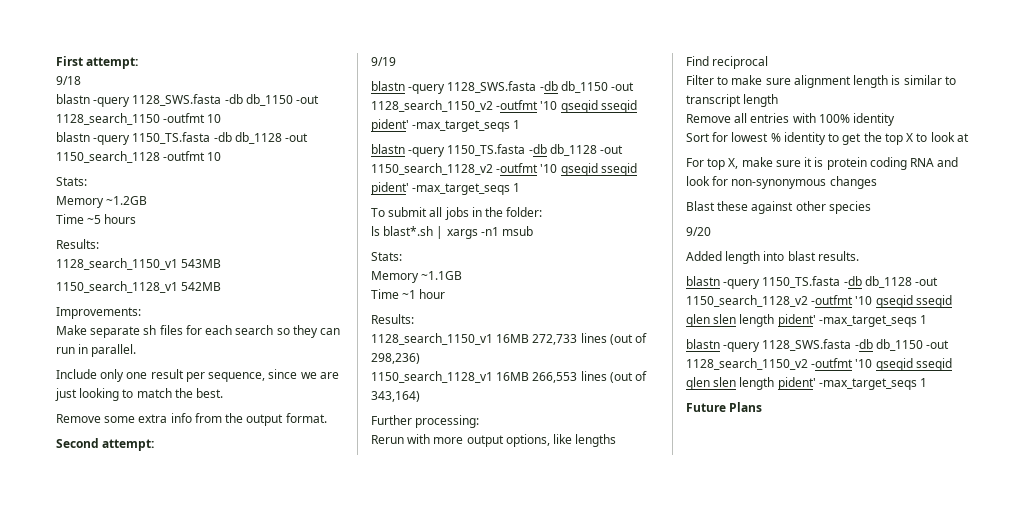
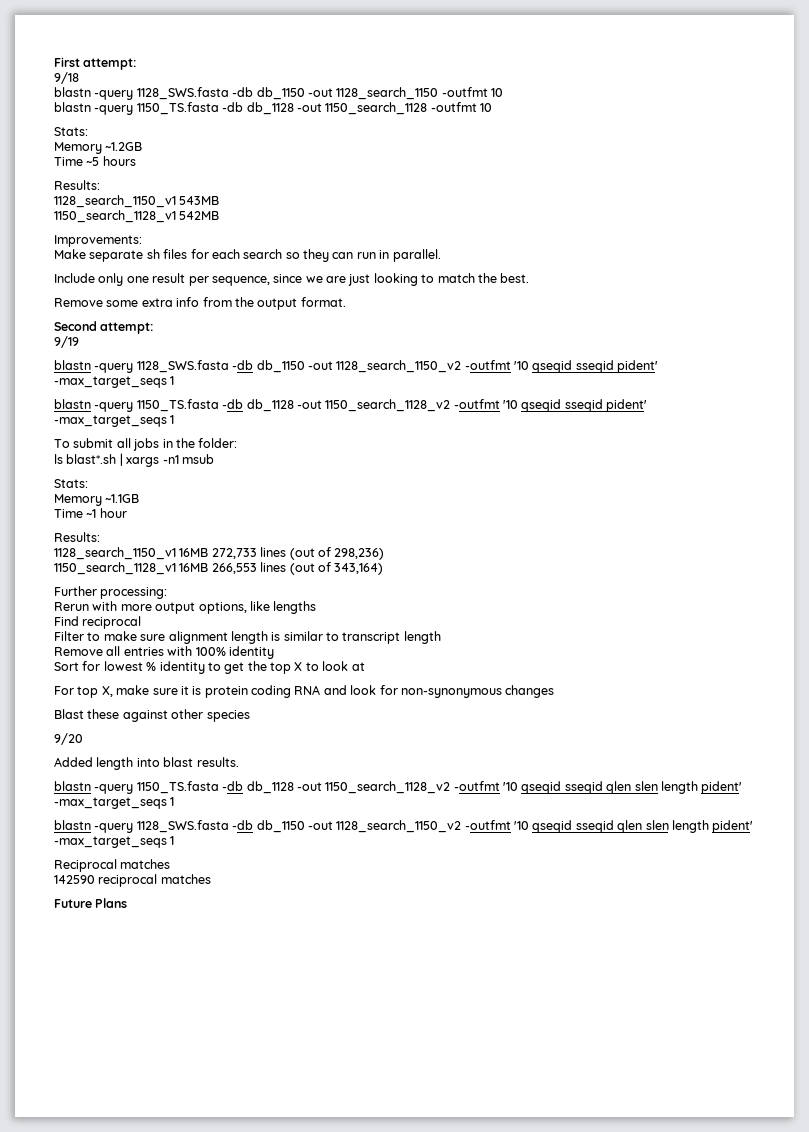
(928, 382) none -> [54,859,171,872] [54,874,211,887] // Reciprocal matches // 142590 reciprocal matches

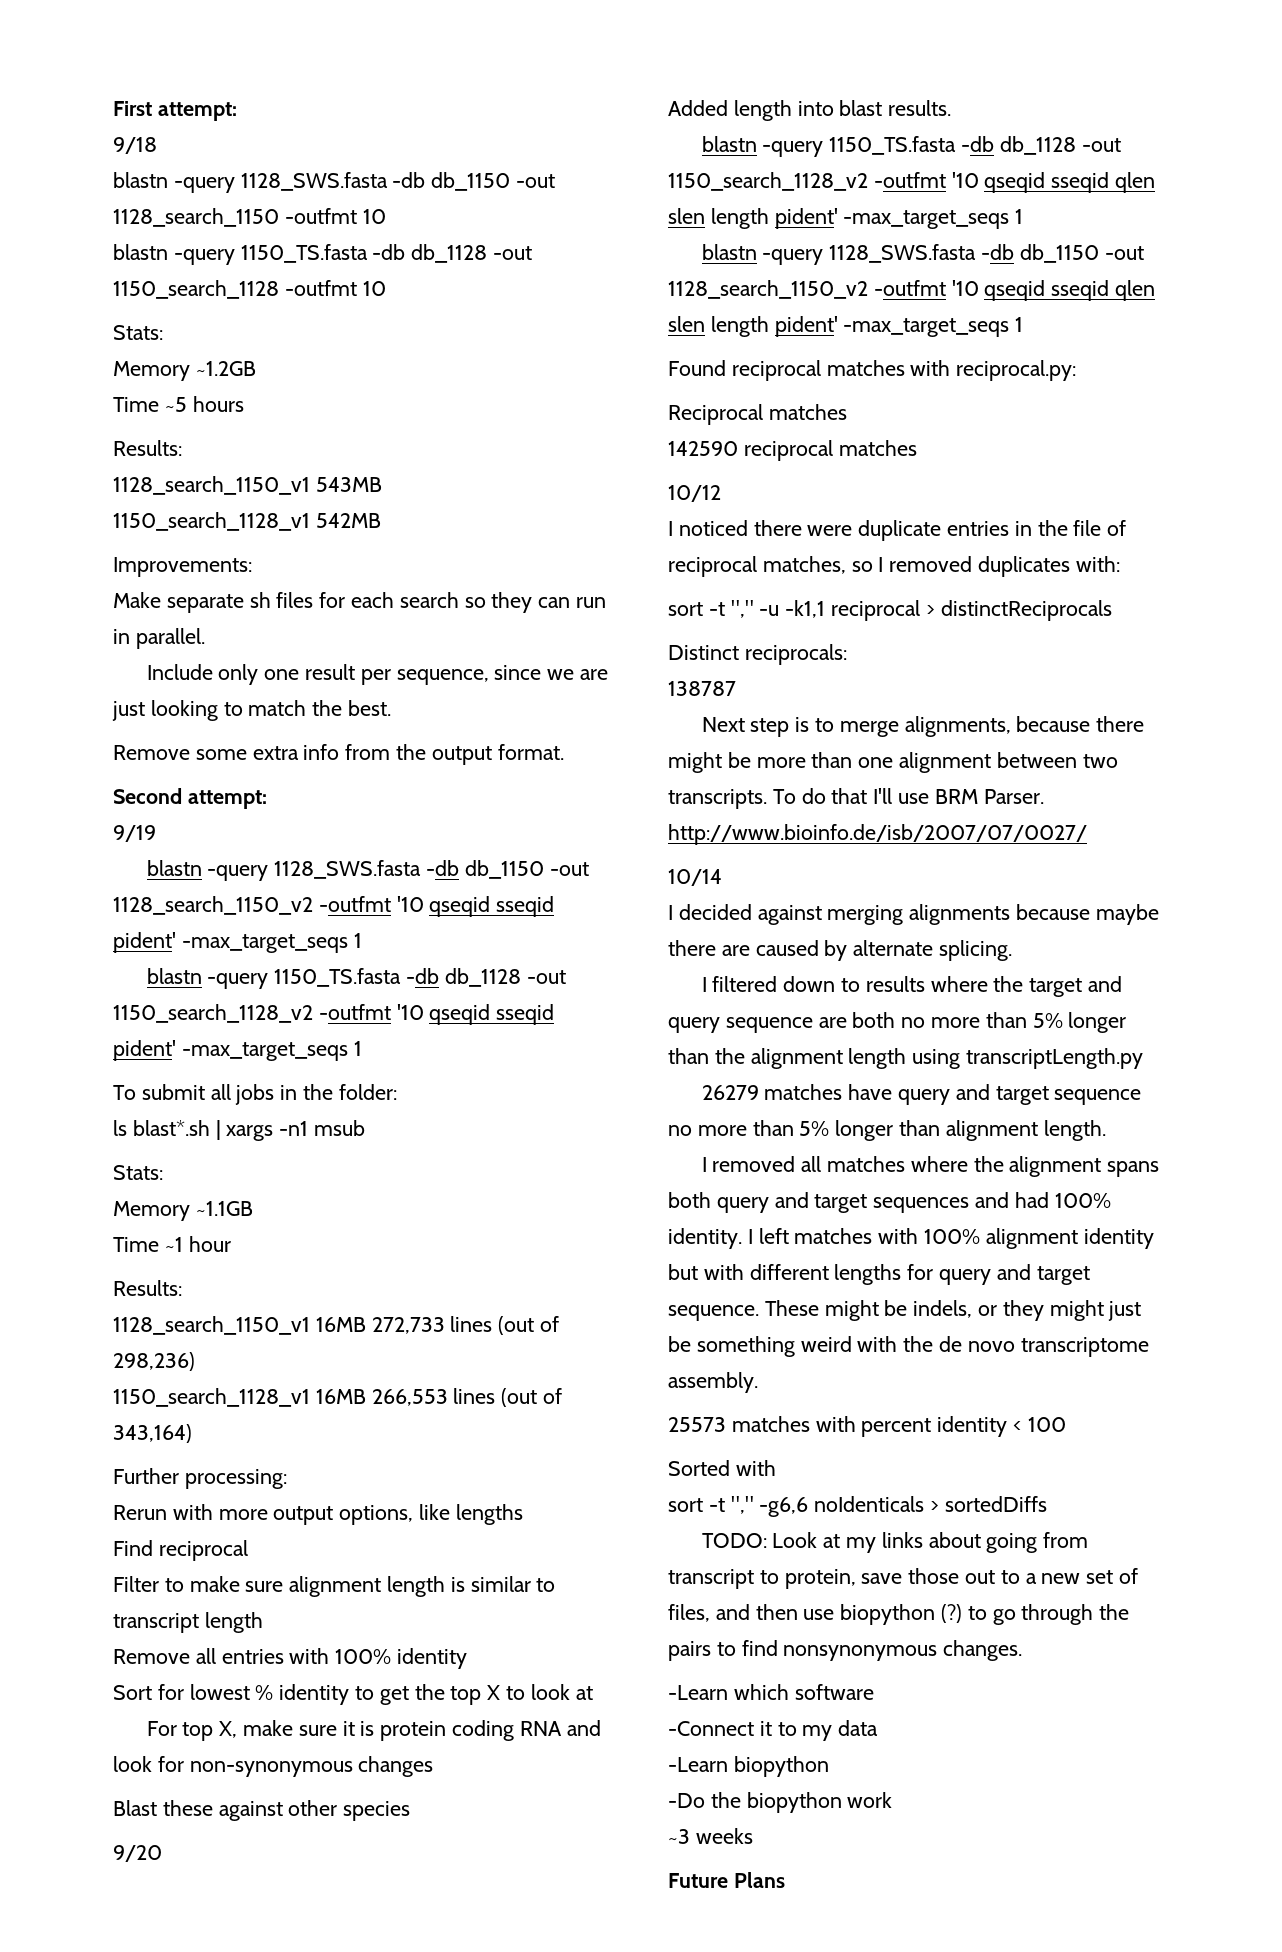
(175, 840) none -> [668,360,1077,381] // Found reciprocal matches with reciprocal.py:
(211, 879) none -> [668,485,721,502] [668,520,1127,541] [668,556,1120,577] [668,600,1112,621] [668,644,847,665] [668,681,736,696] [701,716,1145,737] [668,752,1118,773] [668,788,1044,809] [668,824,1087,845] [668,869,722,886] [668,904,1159,925] [668,940,1013,961] [701,976,1123,997] [668,1012,1127,1033] [668,1048,1144,1069] [701,1084,1142,1105] [668,1120,1106,1141] [701,1156,1160,1177] [668,1192,1111,1213] [668,1228,1154,1249] [668,1264,1090,1285] [668,1300,1142,1321] [668,1336,1149,1357] [668,1372,758,1393] [668,1416,1066,1437] [668,1460,776,1476] [668,1496,1047,1517] [701,1532,1089,1553] [668,1568,1139,1589] [668,1604,1130,1625] [668,1640,1023,1661] [668,1684,874,1700] [668,1720,879,1741] [668,1756,829,1777] [668,1792,893,1813] [668,1828,753,1844] // 10/12 // I noticed there were duplicate entries in the file of reciprocal matches, so I removed duplicates with: // sort -t "," -u -k1,1 reciprocal > distinctReciprocals // Distinct reciprocals: // 138787 // Next step is to merge alignments, because there might be more than one alignment between two transcripts. To do that I'll use BRM Parser. http://www.bioinfo.de/isb/2007/07/0027/ // 10/14 // I decided against merging alignments because maybe there are caused by alternate splicing. // I filtered down to results where the target and query sequence are both no more than 5% longer than the alignment length using transcriptLength.py // 26279 matches have query and target sequence no more than 5% longer than alignment length. // I removed all matches where the alignment spans both query and target sequences and had 100% identity. I left matches with 100% alignment identity but with different lengths for query and target sequence. These might be indels, or they might just be something weird with the de novo transcriptome assembly. // 25573 matches with percent identity < 100 // Sorted with // sort -t "," -g6,6 noIdenticals > sortedDiffs // TODO: Look at my links about going from transcript to protein, save those out to a new set of files, and then use biopython (?) to go through the pairs to find nonsynonymous changes. // -Learn which software // -Connect it to my data // -Learn biopython // -Do the biopython work // ~3 weeks

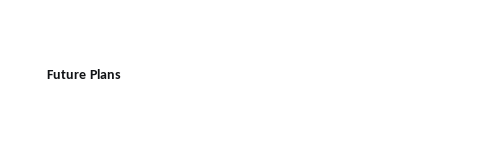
[113,101,237,121] [113,137,157,154] [113,172,556,193] [113,208,386,227] [113,244,533,265] [113,280,386,299] [113,325,163,340] [113,361,256,381] [113,396,244,412] [113,440,182,456] [113,476,382,495] [113,512,381,531] [113,557,252,577] [113,592,607,613] [113,628,205,649] [146,664,609,685] [112,700,392,721] [113,744,564,765] [113,788,267,809] [113,825,156,842] [146,860,589,881] [113,896,555,917] [113,932,362,953] [146,968,566,989] [113,1004,555,1025] [113,1040,362,1061] [113,1084,397,1105] [113,1120,366,1141] [113,1165,163,1180] [113,1201,253,1221] [113,1236,231,1252] [113,1280,182,1296] [113,1316,560,1335] [113,1352,195,1371] [113,1388,563,1407] [113,1424,192,1443] [113,1468,287,1489] [113,1504,523,1525] [113,1540,248,1561] [113,1576,556,1597] [113,1612,263,1633] [113,1648,468,1669] [113,1684,593,1705] [146,1720,601,1741] [113,1756,434,1777] [113,1800,411,1821] [113,1845,162,1862] [668,100,952,121] [701,136,1121,157] [668,172,1156,193] [668,208,1024,229] [701,244,1144,265] [668,280,1156,301] [668,316,1024,337] [668,360,1077,381] [668,404,847,425] [668,440,917,461] [668,485,721,502] [668,520,1127,541] [668,556,1120,577] [668,600,1112,621] [668,644,847,665] [668,681,736,696] [701,716,1145,737] [668,752,1118,773] [668,788,1044,809] [668,824,1087,845] [668,869,722,886] [668,904,1159,925] [668,940,1013,961] [701,976,1123,997] [668,1012,1127,1033] [668,1048,1144,1069] [701,1084,1142,1105] [668,1120,1106,1141] [701,1156,1160,1177] [668,1192,1111,1213] [668,1228,1154,1249] [668,1264,1090,1285] [668,1300,1142,1321] [668,1336,1149,1357] [668,1372,758,1393] [668,1416,1066,1437] [668,1460,776,1476] [668,1496,1047,1517] [701,1532,1089,1553] [668,1568,1139,1589] [668,1604,1130,1625] [668,1640,1023,1661] [668,1684,874,1700] [668,1720,879,1741] [668,1756,829,1777] [668,1792,893,1813] [668,1828,753,1844] First attempt: // 9/18 // blastn -query 1128_SWS.fasta -db db_1150 -out 1128_search_1150 -outfmt 10 // blastn -query 1150_TS.fasta -db db_1128 -out 1150_search_1128 -outfmt 10 // Stats: // Memory ~1.2GB // Time ~5 hours // Results: // 1128_search_1150_v1 543MB // 1150_search_1128_v1 542MB // Improvements: // Make separate sh files for each search so they can run in parallel. // Include only one result per sequence, since we are just looking to match the best. // Remove some extra info from the output format. // Second attempt: // 9/19 // blastn -query 1128_SWS.fasta -db db_1150 -out 1128_search_1150_v2 -outfmt '10 qseqid sseqid pident' -max_target_seqs 1 // blastn -query 1150_TS.fasta -db db_1128 -out 1150_search_1128_v2 -outfmt '10 qseqid sseqid pident' -max_target_seqs 1 // To submit all jobs in the folder: // ls blast*.sh | xargs -n1 msub // Stats: // Memory ~1.1GB // Time ~1 hour // Results: // 1128_search_1150_v1 16MB 272,733 lines (out of 298,236) // 1150_search_1128_v1 16MB 266,553 lines (out of 343,164) // Further processing: // Rerun with more output options, like lengths // Find reciprocal // Filter to make sure alignment length is similar to transcript length // Remove all entries with 100% identity // Sort for lowest % identity to get the top X to look at // For top X, make sure it is protein coding RNA and look for non-synonymous changes // Blast these against other species // 9/20 // Added length into blast results. // blastn -query 1150_TS.fasta -db db_1128 -out 1150_search_1128_v2 -outfmt '10 qseqid sseqid qlen slen length pident' -max_target_seqs 1 // blastn -query 1128_SWS.fasta -db db_1150 -out 1128_search_1150_v2 -outfmt '10 qseqid sseqid qlen slen length pident' -max_target_seqs 1 // Found reciprocal matches with reciprocal.py: // Reciprocal matches // 142590 reciprocal matches // 10/12 // I noticed there were duplicate entries in the file of reciprocal matches, so I removed duplicates with: // sort -t "," -u -k1,1 reciprocal > distinctReciprocals // Distinct reciprocals: // 138787 // Next step is to merge alignments, because there might be more than one alignment between two transcripts. To do that I'll use BRM Parser. http://www.bioinfo.de/isb/2007/07/0027/ // 10/14 // I decided against merging alignments because maybe there are caused by alternate splicing. // I filtered down to results where the target and query sequence are both no more than 5% longer than the alignment length using transcriptLength.py // 26279 matches have query and target sequence no more than 5% longer than alignment length. // I removed all matches where the alignment spans both query and target sequences and had 100% identity. I left matches with 100% alignment identity but with different lengths for query and target sequence. These might be indels, or they might just be something weird with the de novo transcriptome assembly. // 25573 matches with percent identity < 100 // Sorted with // sort -t "," -g6,6 noIdenticals > sortedDiffs // TODO: Look at my links about going from transcript to protein, save those out to a new set of files, and then use biopython (?) to go through the pairs to find nonsynonymous changes. // -Learn which software // -Connect it to my data // -Learn biopython // -Do the biopython work // ~3 weeks // -> (47, 74) none

